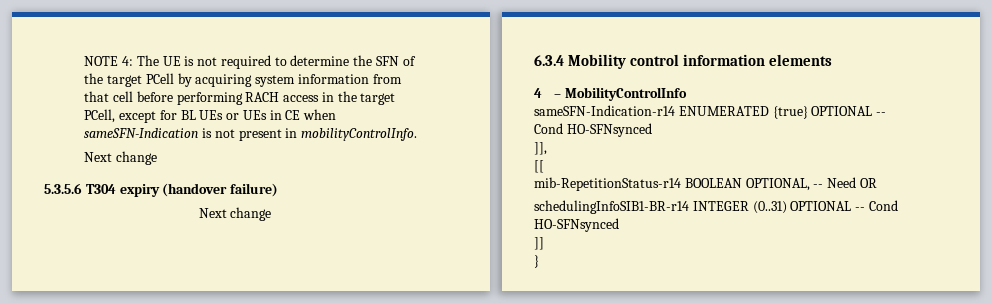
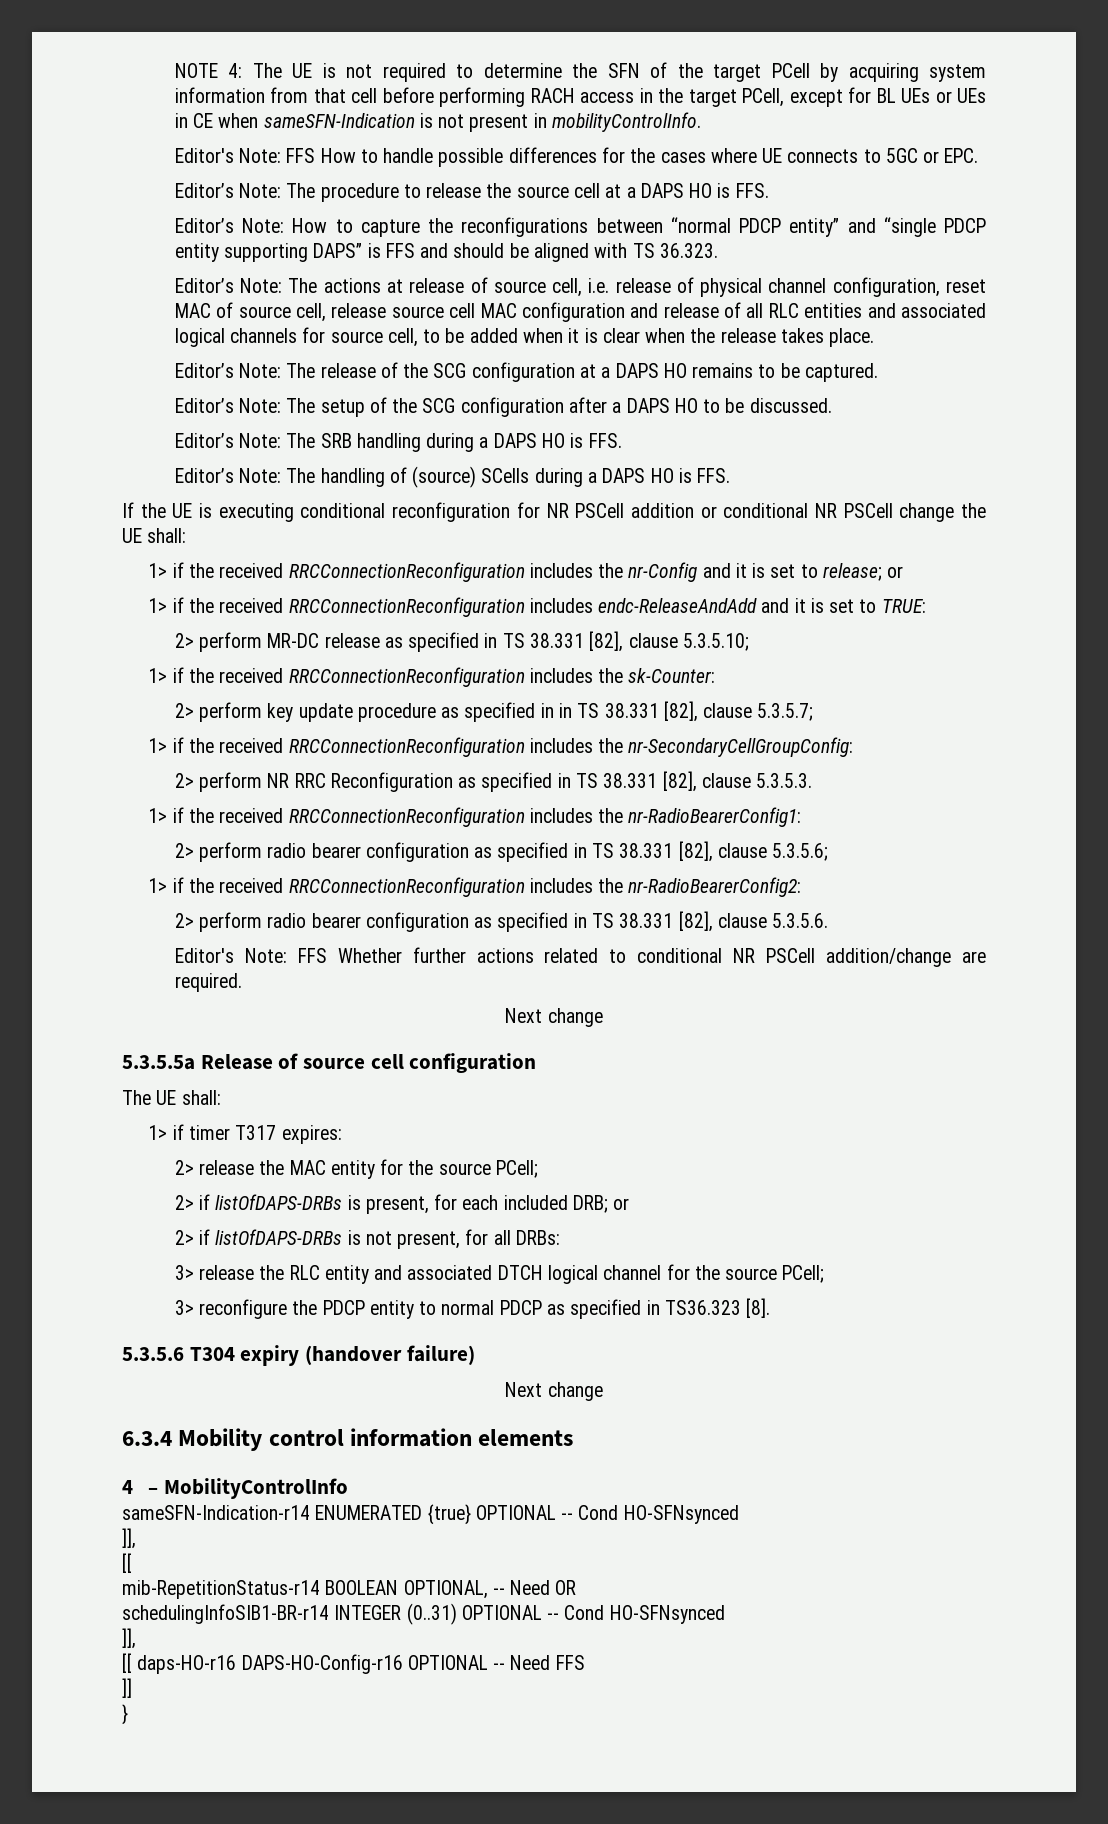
[84,151,158,165] Next change -> [174,147,979,167] [174,183,769,202] [174,217,986,237] [174,243,718,262] [174,277,987,297] [174,302,987,322] [174,327,875,347] [174,362,878,382] [174,397,832,417] [174,433,622,452] [174,466,731,488] [122,502,986,522] [122,528,187,543] [148,562,904,582] [148,597,926,617] [174,631,749,652] [148,667,716,687] [174,701,814,722] [148,737,854,757] [174,771,813,792] [148,807,802,827] [174,841,829,862] [148,877,802,897] [174,911,829,932] [174,947,987,967] [174,973,242,992] [505,1008,603,1027] [122,1053,537,1073] [122,1090,221,1105] [148,1124,342,1144] [174,1159,539,1179] [174,1194,630,1214] [174,1229,561,1249] [174,1264,825,1284] [174,1298,771,1319] Editor's Note: FFS How to handle possible differences for the cases where UE connects to 5GC or EPC. // Editor’s Note: The procedure to release the source cell at a DAPS HO is FFS. // Editor’s Note: How to capture the reconfigurations between “normal PDCP entity” and “single PDCP entity supporting DAPS” is FFS and should be aligned with TS 36.323. // Editor’s Note: The actions at release of source cell, i.e. release of physical channel configuration, reset MAC of source cell, release source cell MAC configuration and release of all RLC entities and associated logical channels for source cell, to be added when it is clear when the release takes place. // Editor’s Note: The release of the SCG configuration at a DAPS HO remains to be captured. // Editor’s Note: The setup of the SCG configuration after a DAPS HO to be discussed. // Editor’s Note: The SRB handling during a DAPS HO is FFS. // Editor’s Note: The handling of (source) SCells during a DAPS HO is FFS. // If the UE is executing conditional reconfiguration for NR PSCell addition or conditional NR PSCell change the UE shall: // 1> if the received RRCConnectionReconfiguration includes the nr-Config and it is set to release; or // 1> if the received RRCConnectionReconfiguration includes endc-ReleaseAndAdd and it is set to TRUE: // 2> perform MR-DC release as specified in TS 38.331 [82], clause 5.3.5.10; // 1> if the received RRCConnectionReconfiguration includes the sk-Counter: // 2> perform key update procedure as specified in in TS 38.331 [82], clause 5.3.5.7; // 1> if the received RRCConnectionReconfiguration includes the nr-SecondaryCellGroupConfig: // 2> perform NR RRC Reconfiguration as specified in TS 38.331 [82], clause 5.3.5.3. // 1> if the received RRCConnectionReconfiguration includes the nr-RadioBearerConfig1: // 2> perform radio bearer configuration as specified in TS 38.331 [82], clause 5.3.5.6; // 1> if the received RRCConnectionReconfiguration includes the nr-RadioBearerConfig2: // 2> perform radio bearer configuration as specified in TS 38.331 [82], clause 5.3.5.6. // Editor's Note: FFS Whether further actions related to conditional NR PSCell addition/change are required. // Next change // 5.3.5.5a Release of source cell configuration // The UE shall: // 1> if timer T317 expires: // 2> release the MAC entity for the source PCell; // 2> if listOfDAPS-DRBs is present, for each included DRB; or // 2> if listOfDAPS-DRBs is not present, for all DRBs: // 3> release the RLC entity and associated DTCH logical channel for the source PCell; // 3> reconfigure the PDCP entity to normal PDCP as specified in TS36.323 [8].
(619, 225) none -> [122,1628,136,1649] [122,1653,585,1674] // ]], // [[ daps-HO-r16 DAPS-HO-Config-r16 OPTIONAL -- Need FFS

